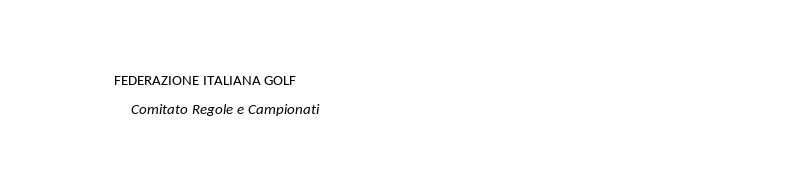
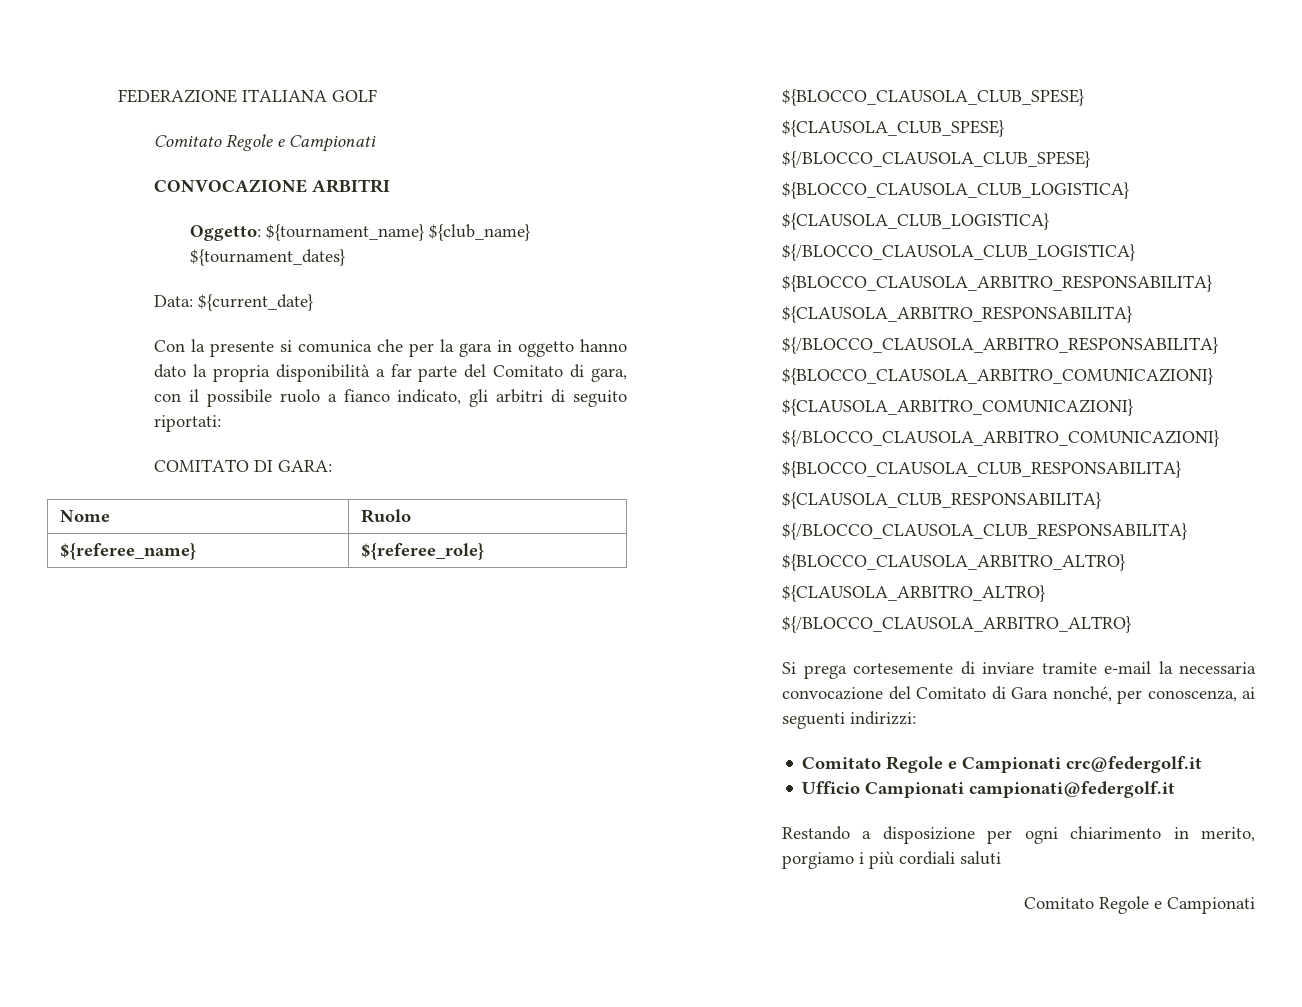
(321, 110) none -> [154,179,391,193] [189,224,530,241] [189,249,345,266] [154,294,314,311] [154,339,627,357] [154,364,627,382] [154,389,627,407] [154,415,222,432] [154,459,333,472] [59,510,110,522] [360,509,411,523] [59,543,196,560] [360,543,484,560] [782,89,1085,106] [782,120,1005,137] [782,151,1091,168] [782,182,1130,199] [782,213,1050,230] [782,244,1136,261] [782,275,1213,292] [782,306,1133,323] [782,337,1219,354] [782,368,1214,385] [782,399,1134,416] [782,430,1220,447] [782,461,1182,478] [782,492,1102,509] [782,523,1188,540] [782,554,1126,571] [782,585,1046,602] [782,616,1132,633] [782,661,1256,679] [782,686,1255,704] [782,711,917,729] [802,756,1203,773] [802,781,1176,798] [782,826,1255,844] [782,851,1002,869] [1024,896,1255,914] // CONVOCAZIONE ARBITRI // Oggetto: ${tournament_name} ${club_name} ${tournament_dates} // Data: ${current_date} // Con la presente si comunica che per la gara in oggetto hanno dato la propria disponibilità a far parte del Comitato di gara, con il possibile ruolo a fianco indicato, gli arbitri di seguito riportati: // COMITATO DI GARA: // Nome | Ruolo // ${referee_name} | ${referee_role} // ${BLOCCO_CLAUSOLA_CLUB_SPESE} // ${CLAUSOLA_CLUB_SPESE} // ${/BLOCCO_CLAUSOLA_CLUB_SPESE} // ${BLOCCO_CLAUSOLA_CLUB_LOGISTICA} // ${CLAUSOLA_CLUB_LOGISTICA} // ${/BLOCCO_CLAUSOLA_CLUB_LOGISTICA} // ${BLOCCO_CLAUSOLA_ARBITRO_RESPONSABILITA} // ${CLAUSOLA_ARBITRO_RESPONSABILITA} // ${/BLOCCO_CLAUSOLA_ARBITRO_RESPONSABILITA} // ${BLOCCO_CLAUSOLA_ARBITRO_COMUNICAZIONI} // ${CLAUSOLA_ARBITRO_COMUNICAZIONI} // ${/BLOCCO_CLAUSOLA_ARBITRO_COMUNICAZIONI} // ${BLOCCO_CLAUSOLA_CLUB_RESPONSABILITA} // ${CLAUSOLA_CLUB_RESPONSABILITA} // ${/BLOCCO_CLAUSOLA_CLUB_RESPONSABILITA} // ${BLOCCO_CLAUSOLA_ARBITRO_ALTRO} // ${CLAUSOLA_ARBITRO_ALTRO} // ${/BLOCCO_CLAUSOLA_ARBITRO_ALTRO} // Si prega cortesemente di inviare tramite e-mail la necessaria convocazione del Comitato di Gara nonché, per conoscenza, ai seguenti indirizzi: // Comitato Regole e Campionati crc@federgolf.it // Ufficio Campionati campionati@federgolf.it // Restando a disposizione per ogni chiarimento in merito, porgiamo i più cordiali saluti // Comitato Regole e Campionati

